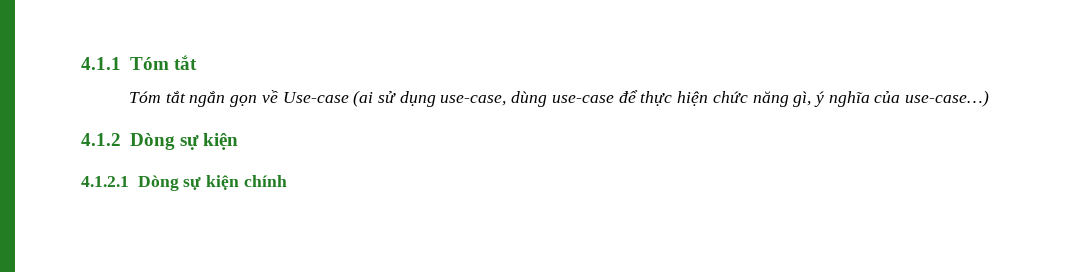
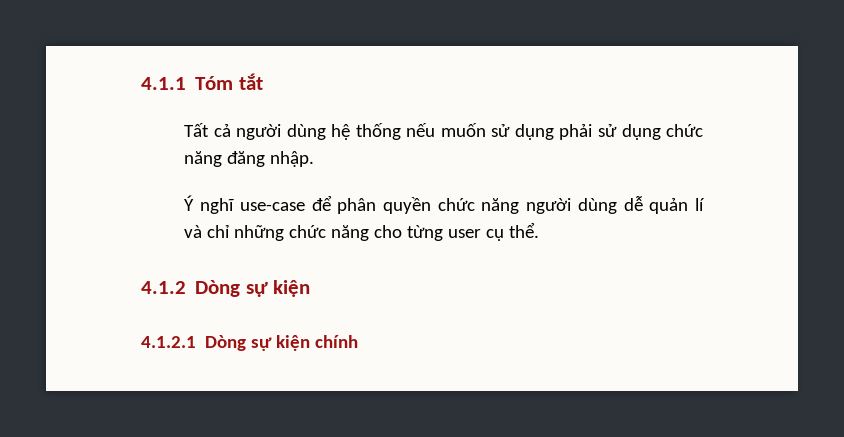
[128,90,990,107] Tóm tắt ngắn gọn về Use-case (ai sử dụng use-case, dùng use-case để thực hiện chức năng gì, ý nghĩa của use-case…) -> [184,123,703,140] [184,151,315,167] [184,195,705,214] [184,222,540,241] Tất cả người dùng hệ thống nếu muốn sử dụng phải sử dụng chức năng đăng nhập. // Ý nghĩ use-case để phân quyền chức năng người dùng dễ quản lí và chỉ những chức năng cho từng user cụ thể.

